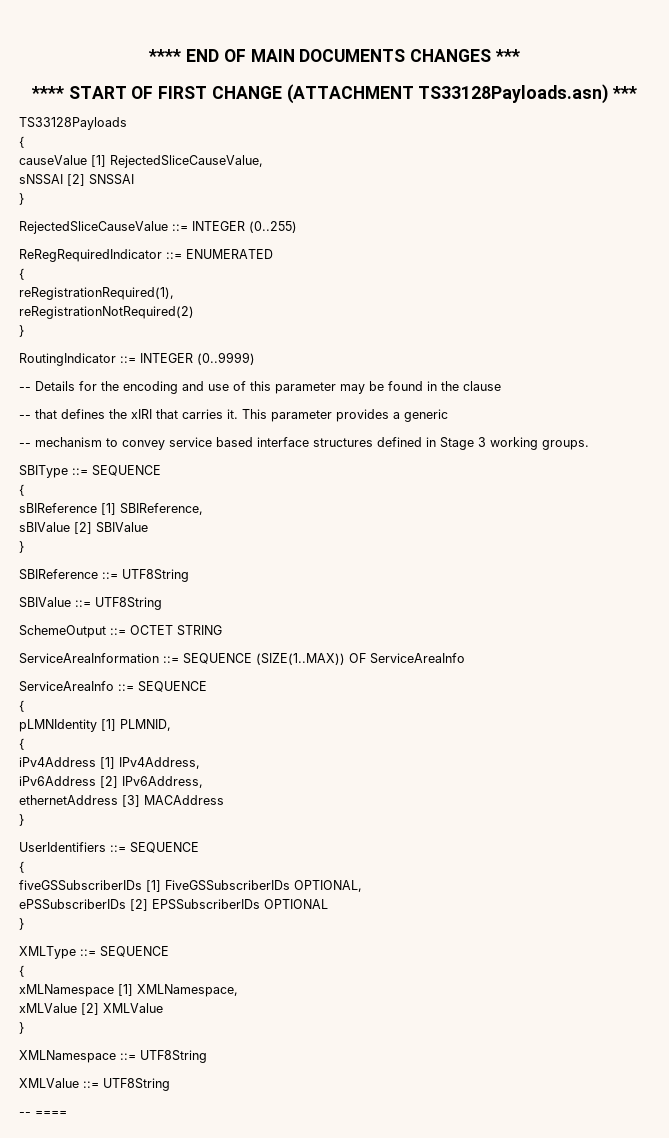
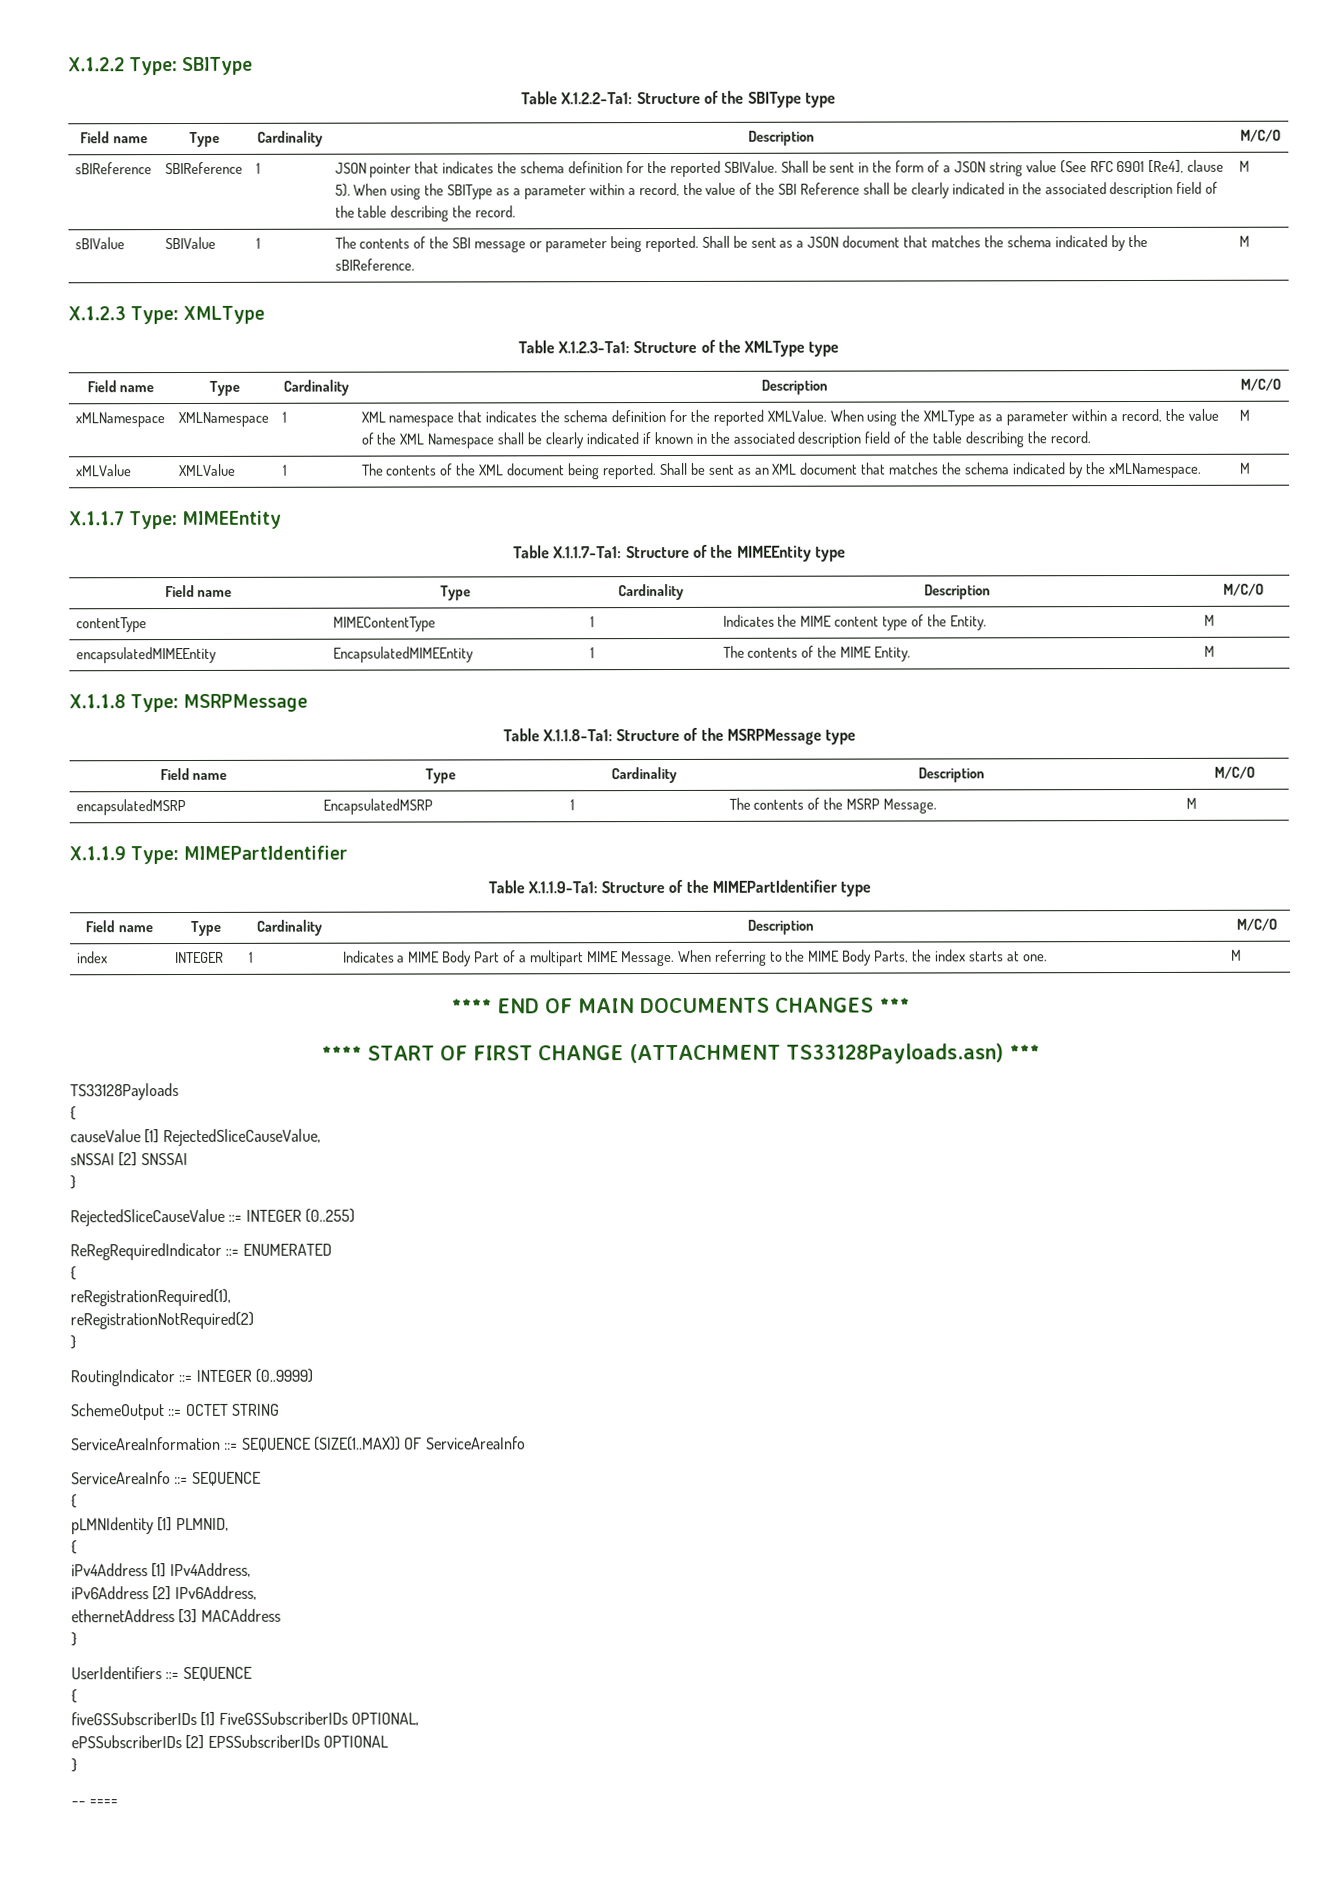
(148, 55) none -> [68,56,254,76] [521,90,836,108] [80,131,148,144] [189,131,221,147] [256,130,323,147] [747,130,815,146] [1240,129,1281,142] [74,162,152,175] [164,161,243,175] [255,162,261,174] [334,159,1225,178] [334,181,1219,200] [334,205,517,222] [1238,160,1250,172] [74,237,125,250] [164,236,216,250] [255,237,261,249] [334,234,1148,253] [334,258,415,271] [1238,235,1250,247] [68,305,266,325] [517,339,840,357] [86,380,155,393] [208,380,240,396] [282,379,349,396] [760,379,828,395] [1240,378,1281,391] [74,412,165,428] [177,411,269,428] [281,411,287,423] [360,408,1219,427] [360,431,1091,449] [1238,409,1250,421] [75,464,132,477] [178,463,236,477] [282,464,288,476] [361,462,1202,480] [1239,462,1251,474] [69,510,283,530] [513,544,846,562] [164,584,233,598] [440,585,472,601] [617,583,684,601] [924,584,991,600] [1223,583,1264,596] [75,617,148,633] [332,616,437,632] [589,616,595,628] [722,614,987,631] [1203,614,1215,626] [75,646,217,664] [332,646,474,663] [589,647,595,659] [722,645,912,662] [1203,645,1215,657] [69,693,309,713] [502,727,857,745] [159,767,228,781] [425,768,457,784] [610,766,677,784] [918,767,985,783] [1213,766,1255,779] [75,799,186,816] [322,798,433,815] [569,799,575,811] [728,797,938,814] [1185,797,1197,809] [69,845,349,865] [487,879,872,897] [85,920,153,933] [189,920,221,936] [256,919,322,936] [746,919,814,935] [1236,918,1277,931] [76,951,108,964] [174,951,224,964] [248,951,254,963] [342,949,1048,967] [1230,949,1242,961] X.1.2.2 Type: SBIType // Table X.1.2.2-Ta1: Structure of the SBIType type // Field name | Type | Cardinality | Description | M/C/O // sBIReference | SBIReference | 1 | JSON pointer that indicates the schema definition for the reported SBIValue. Shall be sent in the form of a JSON string value (See RFC 6901 [Re4], clause 5). When using the SBIType as a parameter within a record, the value of the SBI Reference shall be clearly indicated in the associated description field of the table describing the record. | M // sBIValue | SBIValue | 1 | The contents of the SBI message or parameter being reported. Shall be sent as a JSON document that matches the schema indicated by the sBIReference. | M // X.1.2.3 Type: XMLType // Table X.1.2.3-Ta1: Structure of the XMLType type // Field name | Type | Cardinality | Description | M/C/O // xMLNamespace | XMLNamespace | 1 | XML namespace that indicates the schema definition for the reported XMLValue. When using the XMLType as a parameter within a record, the value of the XML Namespace shall be clearly indicated if known in the associated description field of the table describing the record. | M // xMLValue | XMLValue | 1 | The contents of the XML document being reported. Shall be sent as an XML document that matches the schema indicated by the xMLNamespace. | M // X.1.1.7 Type: MIMEEntity // Table X.1.1.7-Ta1: Structure of the MIMEEntity type // Field name | Type | Cardinality | Description | M/C/O // contentType | MIMEContentType | 1 | Indicates the MIME content type of the Entity. | M // encapsulatedMIMEEntity | EncapsulatedMIMEEntity | 1 | The contents of the MIME Entity. | M // X.1.1.8 Type: MSRPMessage // Table X.1.1.8-Ta1: Structure of the MSRPMessage type // Field name | Type | Cardinality | Description | M/C/O // encapsulatedMSRP | EncapsulatedMSRP | 1 | The contents of the MSRP Message. | M // X.1.1.9 Type: MIMEPartIdentifier // Table X.1.1.9-Ta1: Structure of the MIMEPartIdentifier type // Field name | Type | Cardinality | Description | M/C/O // index | INTEGER | 1 | Indicates a MIME Body Part of a multipart MIME Message. When referring to the MIME Body Parts, the index starts at one. | M //
[19,381,501,394] [19,409,448,422] [19,437,589,450] [19,465,161,478] [19,484,24,496] [19,503,203,515] [19,522,148,534] [19,541,24,553] [19,569,189,582] [19,597,162,610] // -- Details for the encoding and use of this parameter may be found in the clause // -- that defines the xIRI that carries it. This parameter provides a generic // -- mechanism to convey service based interface structures defined in Stage 3 working groups. // SBIType ::= SEQUENCE // { // sBIReference [1] SBIReference, // sBIValue [2] SBIValue // } // SBIReference ::= UTF8String // SBIValue ::= UTF8String -> (313, 1375) none
[19,946,169,959] [19,965,24,977] [19,984,238,997] [19,1003,163,1015] [19,1022,24,1034] [19,1050,207,1063] [19,1078,170,1091] // XMLType ::= SEQUENCE // { // xMLNamespace [1] XMLNamespace, // xMLValue [2] XMLValue // } // XMLNamespace ::= UTF8String // XMLValue ::= UTF8String -> (77, 1765) none

